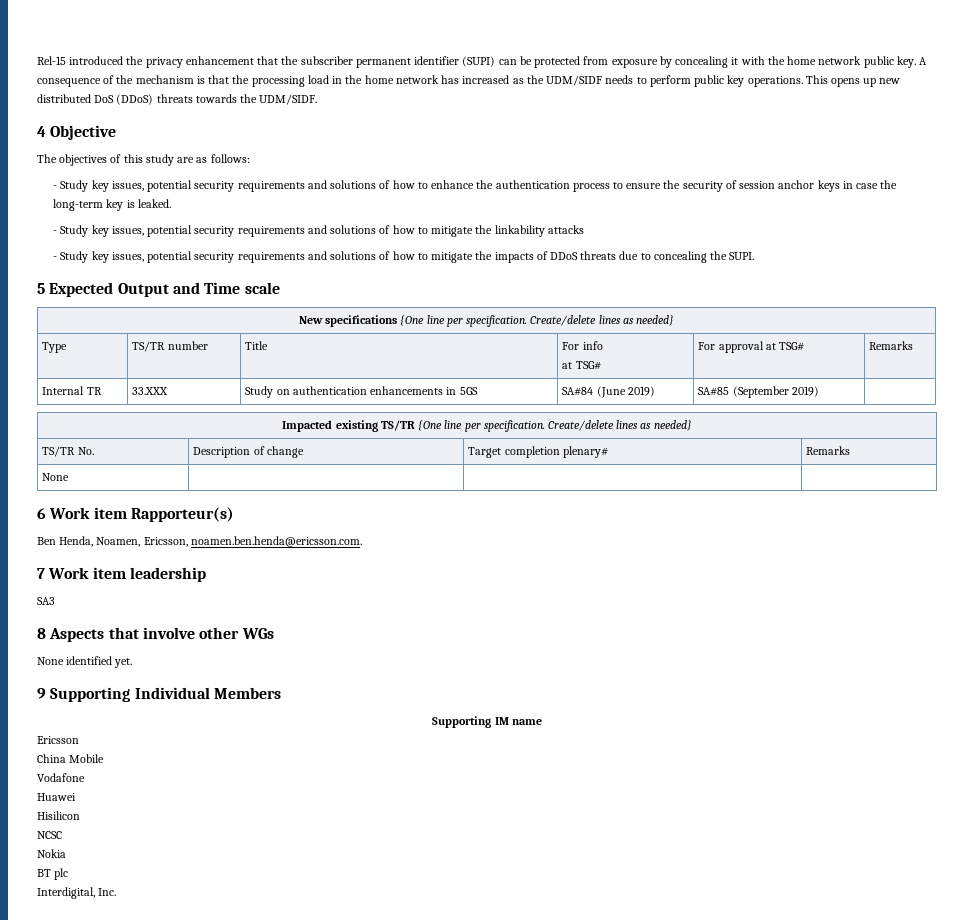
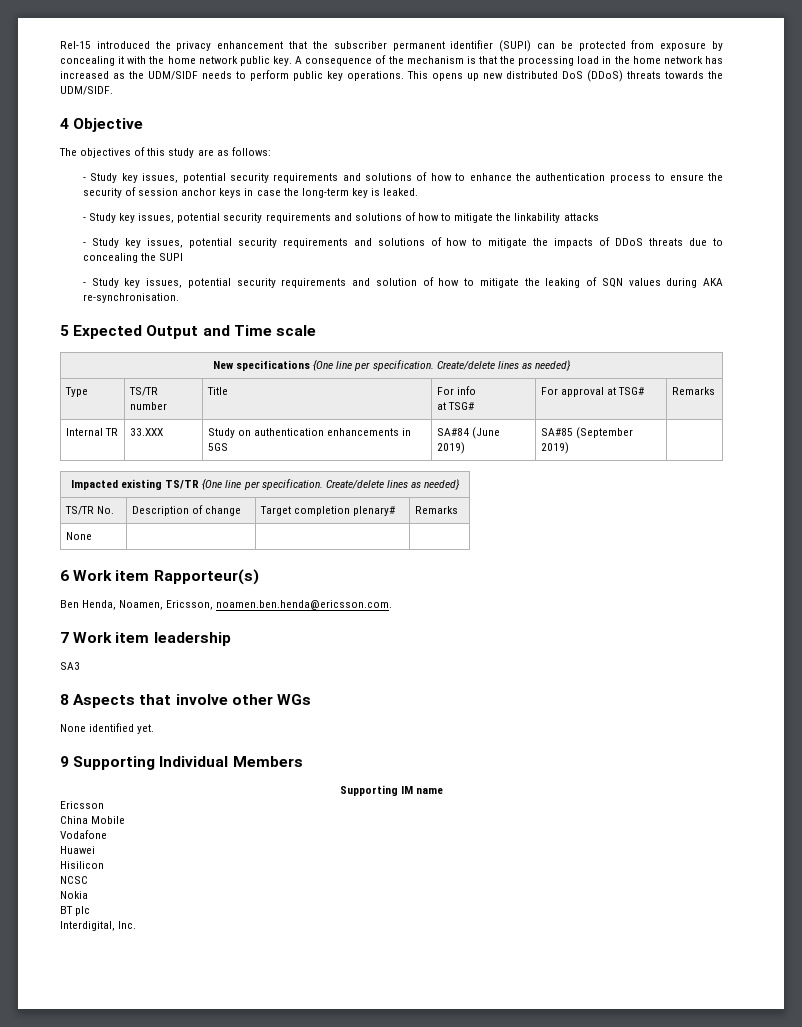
[729,252,755,260] SUPI. -> [159,253,184,261] [82,277,724,288] [82,293,179,303] SUPI // - Study key issues, potential security requirements and solution of how to mitigate the leaking of SQN values during AKA re-synchronisation.

